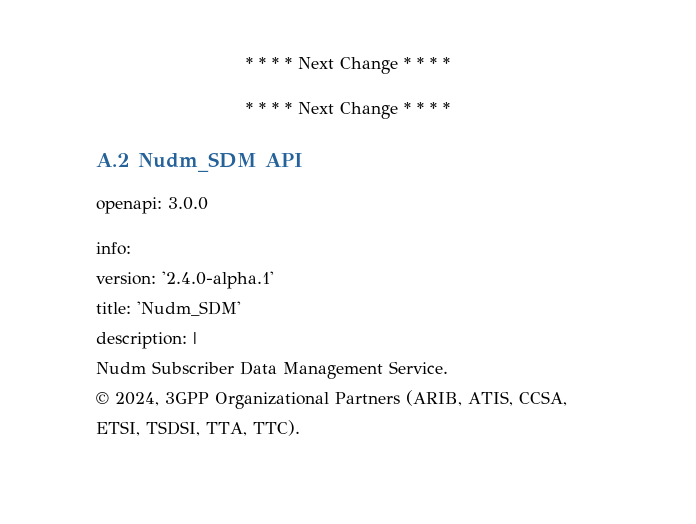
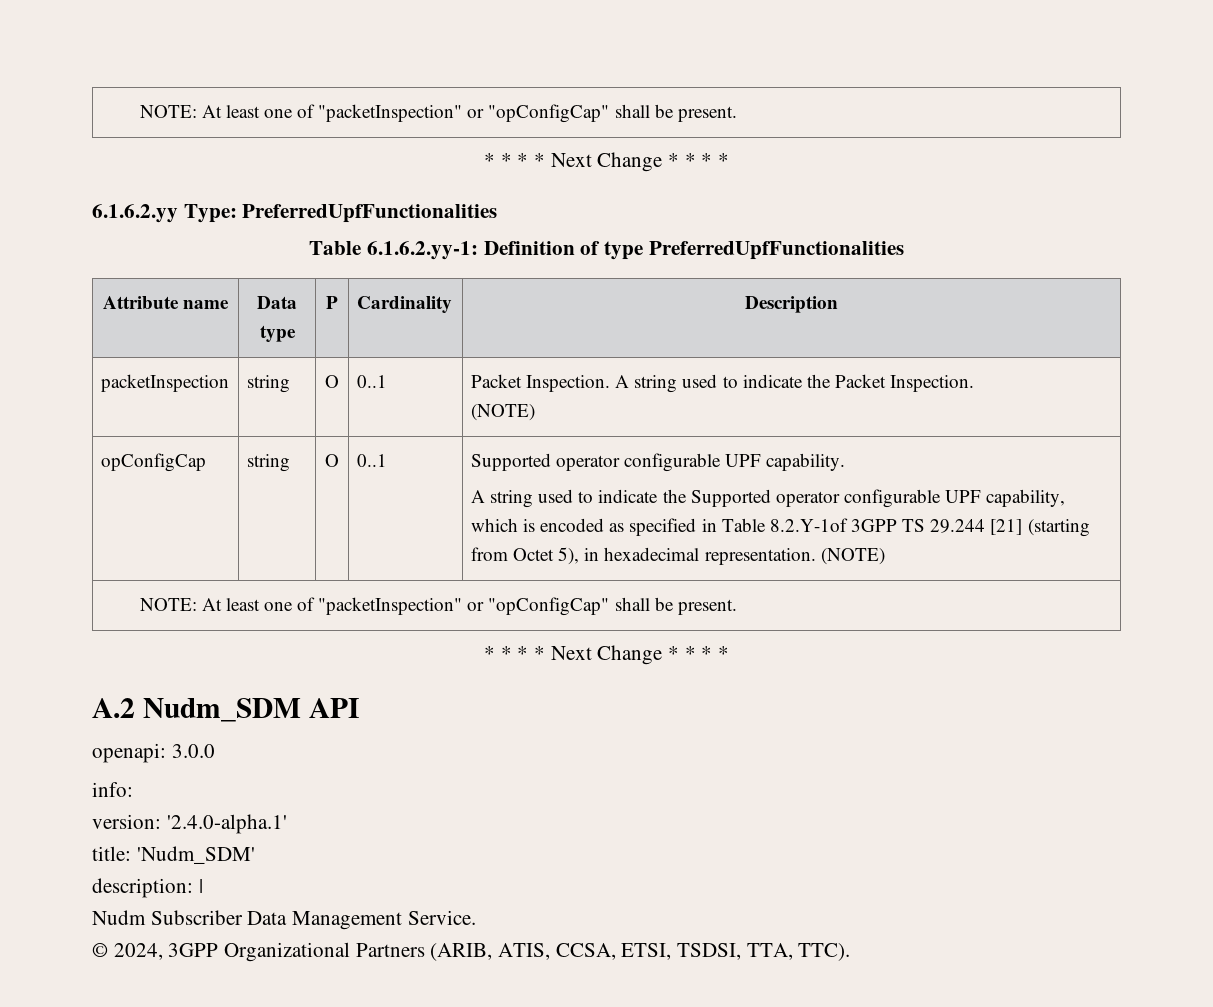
(246, 63) none -> [139,104,737,123] NOTE: At least one of "packetInspection" or "opConfigCap" shall be present. //
(450, 63) none -> [92,204,498,223] [309,241,904,260] [102,296,230,309] [257,296,297,309] [259,325,296,342] [326,296,338,309] [356,296,452,313] [745,296,838,313] [100,374,229,392] [246,375,290,393] [325,375,339,388] [356,375,387,388] [470,374,975,393] [470,404,535,421] [100,453,206,472] [246,454,290,472] [325,454,339,467] [356,454,387,467] [470,453,846,472] [470,489,1066,508] [470,518,1090,537] [470,547,885,565] [139,597,737,616] // 6.1.6.2.yy Type: PreferredUpfFunctionalities // Table 6.1.6.2.yy-1: Definition of type PreferredUpfFunctionalities // Attribute name | Data type | P | Cardinality | Description // packetInspection | string | O | 0..1 | Packet Inspection. A string used to indicate the Packet Inspection. // (NOTE) // opConfigCap | string | O | 0..1 | Supported operator configurable UPF capability. // A string used to indicate the Supported operator configurable UPF capability, which is encoded as specified in Table 8.2.Y-1of 3GPP TS 29.244 [21] (starting from Octet 5), in hexadecimal representation. (NOTE) // NOTE: At least one of "packetInspection" or "opConfigCap" shall be present.

